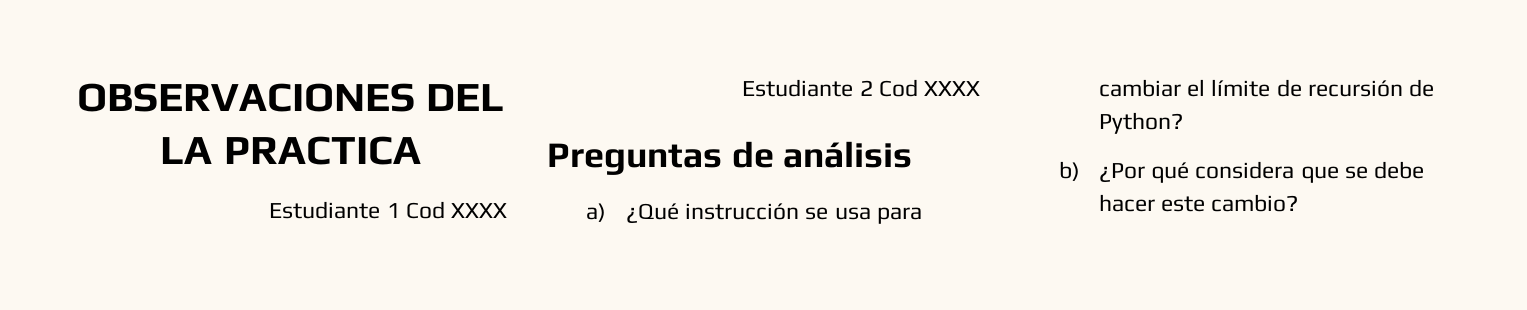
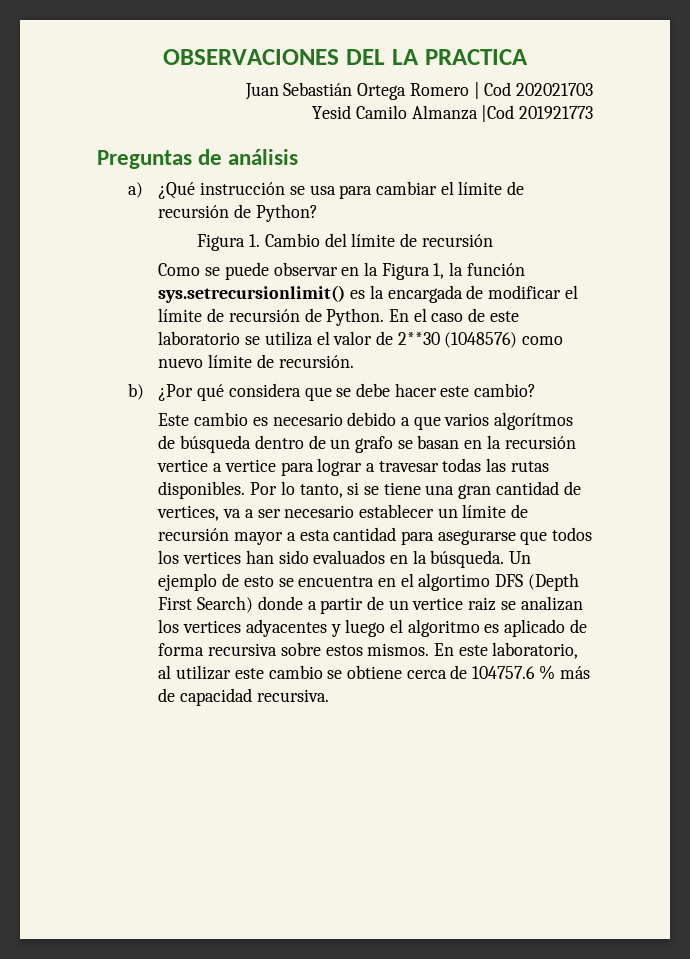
[269,201,507,219] [742,79,980,97] Estudiante 1 Cod XXXX // Estudiante 2 Cod XXXX -> [244,82,593,100] [312,105,594,122] Juan Sebastián Ortega Romero | Cod 202021703 // Yesid Camilo Almanza |Cod 201921773
(1183, 123) none -> [197,233,493,251] [158,262,525,280] [158,285,578,303] [158,308,519,326] [158,331,564,348] [158,354,354,368] // Figura 1. Cambio del límite de recursión // Como se puede observar en la Figura 1, la función sys.setrecursionlimit() es la encargada de modificar el límite de recursión de Python. En el caso de este laboratorio se utiliza el valor de 2**30 (1048576) como nuevo límite de recursión.
(1299, 203) none -> [158,412,574,430] [158,435,576,453] [157,458,549,476] [158,481,581,499] [157,504,529,521] [158,527,593,545] [158,550,532,568] [158,573,579,591] [158,596,583,614] [158,619,587,637] [158,642,579,659] [158,665,590,680] [158,688,329,706] // Este cambio es necesario debido a que varios algorítmos de búsqueda dentro de un grafo se basan en la recursión vertice a vertice para lograr a travesar todas las rutas disponibles. Por lo tanto, si se tiene una gran cantidad de vertices, va a ser necesario establecer un límite de recursión mayor a esta cantidad para asegurarse que todos los vertices han sido evaluados en la búsqueda. Un ejemplo de esto se encuentra en el algortimo DFS (Depth First Search) donde a partir de un vertice raiz se analizan los vertices adyacentes y luego el algoritmo es aplicado de forma recursiva sobre estos mismos. En este laboratorio, al utilizar este cambio se obtiene cerca de 104757.6 % más de capacidad recursiva.

